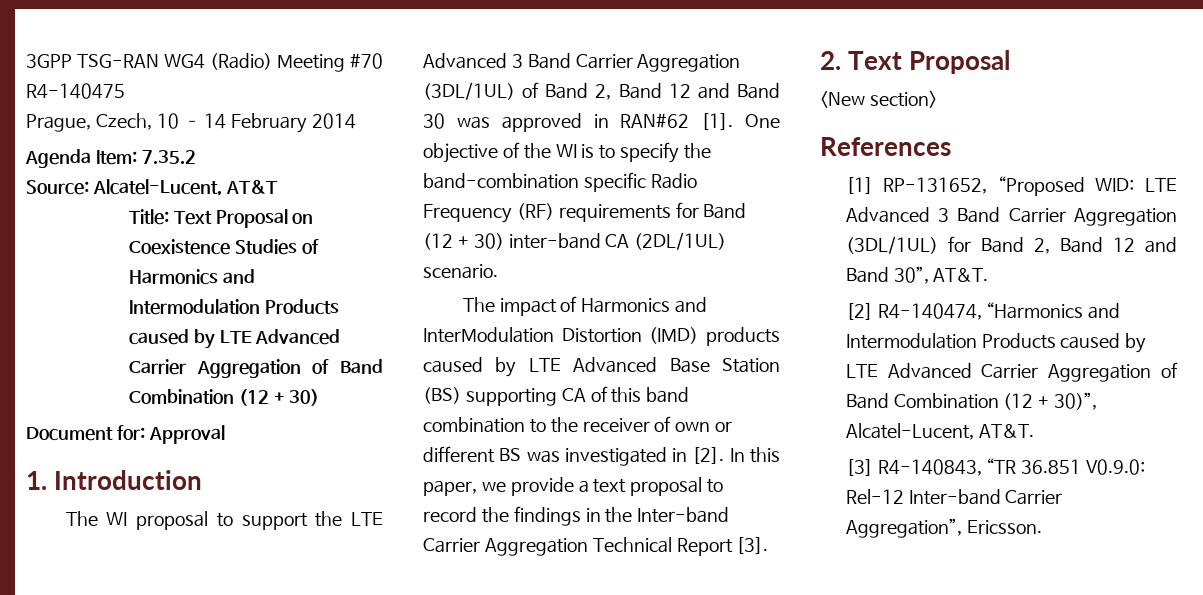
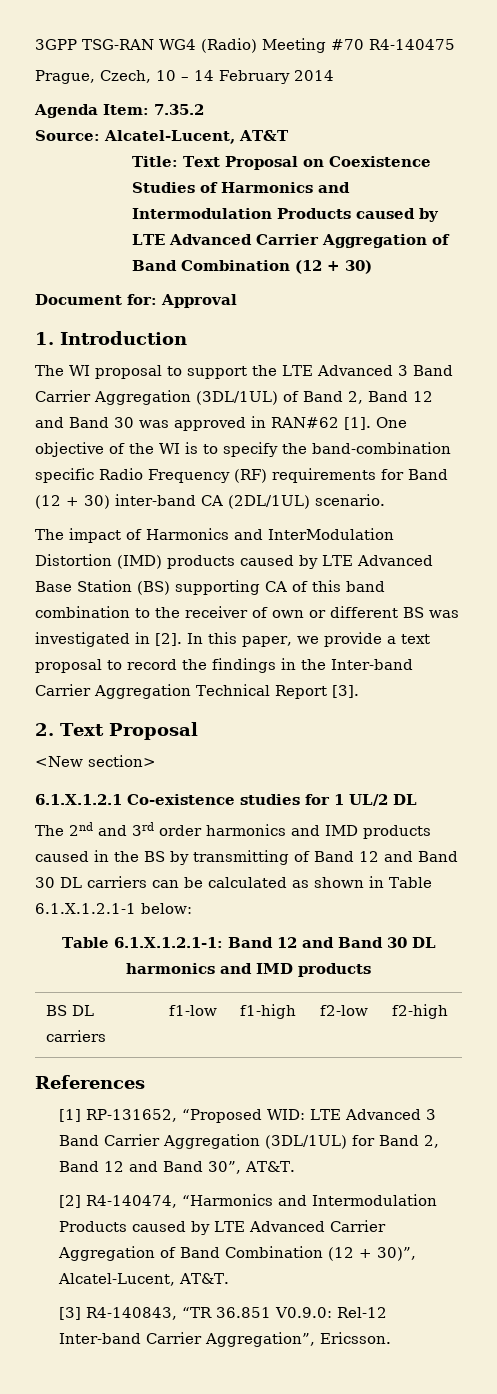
(937, 99) none -> [35,794,417,806] [35,822,431,839] [35,850,458,865] [35,876,432,888] [35,903,192,914] [61,937,436,948] [126,963,371,977] [46,1005,95,1016] [46,1030,107,1042] [169,1005,218,1016] [240,1004,297,1019] [320,1005,369,1016] [392,1004,449,1019] // 6.1.X.1.2.1 Co-existence studies for 1 UL/2 DL // The 2nd and 3rd order harmonics and IMD products caused in the BS by transmitting of Band 12 and Band 30 DL carriers can be calculated as shown in Table 6.1.X.1.2.1-1 below: // Table 6.1.X.1.2.1-1: Band 12 and Band 30 DL harmonics and IMD products // BS DL carriers | f1-low | f1-high | f2-low | f2-high

